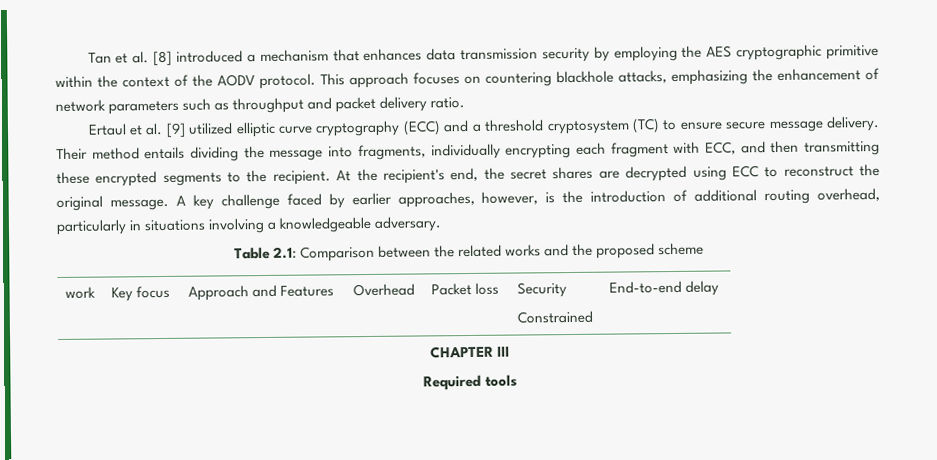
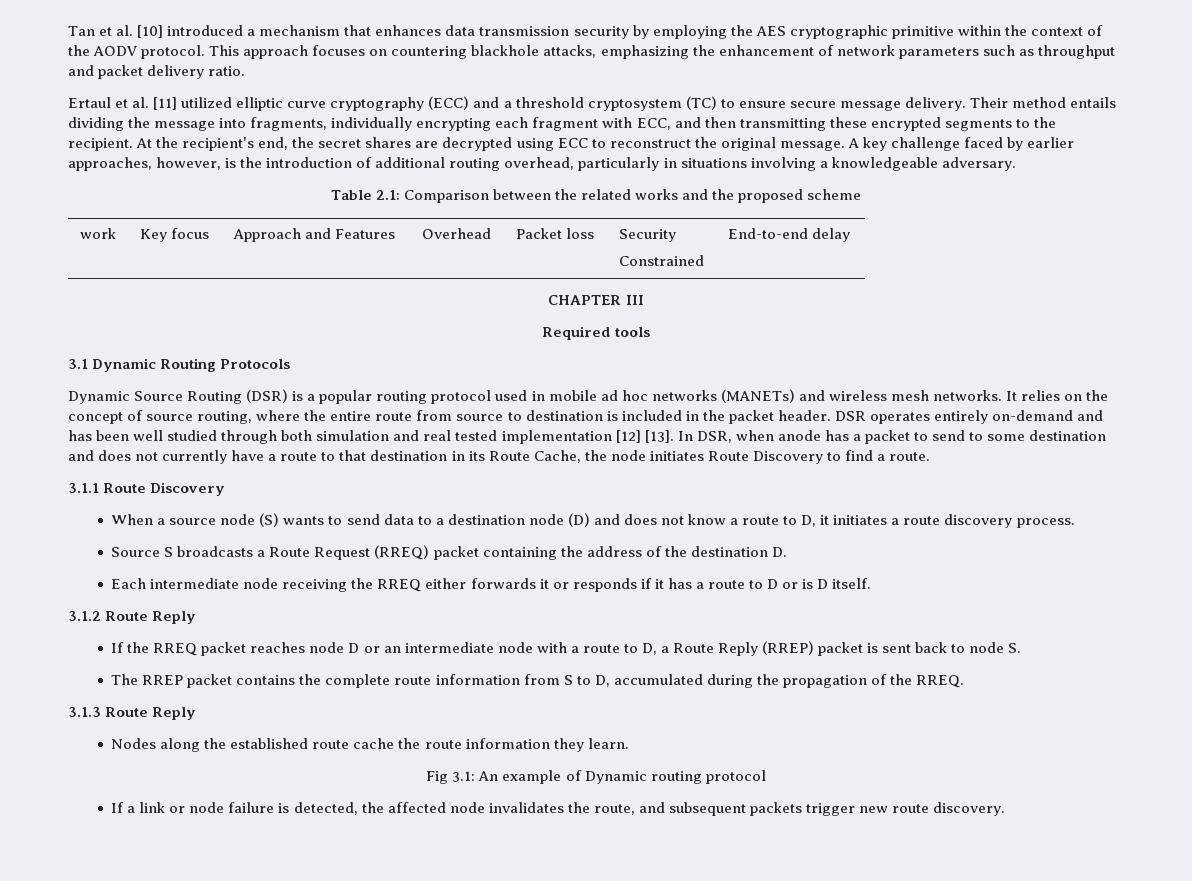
[153,50,173,67] [8] -> [137,25,164,38] [10]
[165,122,186,138] [9] -> [153,97,178,110] [11]
(517, 380) none -> [68,358,291,372] [68,389,1109,404] [68,410,1104,424] [68,430,1107,444] [68,450,931,464] [68,482,226,496] [111,513,1075,528] [111,545,787,560] [111,578,872,592] [68,611,197,624] [111,641,1022,656] [111,674,965,688] [68,707,197,720] [111,738,629,752] [426,770,766,784] [111,802,1006,816] // 3.1 Dynamic Routing Protocols // Dynamic Source Routing (DSR) is a popular routing protocol used in mobile ad hoc networks (MANETs) and wireless mesh networks. It relies on the concept of source routing, where the entire route from source to destination is included in the packet header. DSR operates entirely on-demand and has been well studied through both simulation and real tested implementation [12] [13]. In DSR, when anode has a packet to send to some destination and does not currently have a route to that destination in its Route Cache, the node initiates Route Discovery to find a route. // 3.1.1 Route Discovery // When a source node (S) wants to send data to a destination node (D) and does not know a route to D, it initiates a route discovery process. // Source S broadcasts a Route Request (RREQ) packet containing the address of the destination D. // Each intermediate node receiving the RREQ either forwards it or responds if it has a route to D or is D itself. // 3.1.2 Route Reply // If the RREQ packet reaches node D or an intermediate node with a route to D, a Route Reply (RREP) packet is sent back to node S. // The RREP packet contains the complete route information from S to D, accumulated during the propagation of the RREQ. // 3.1.3 Route Reply // Nodes along the established route cache the route information they learn. // Fig 3.1: An example of Dynamic routing protocol // If a link or node failure is detected, the affected node invalidates the route, and subsequent packets trigger new route discovery.

